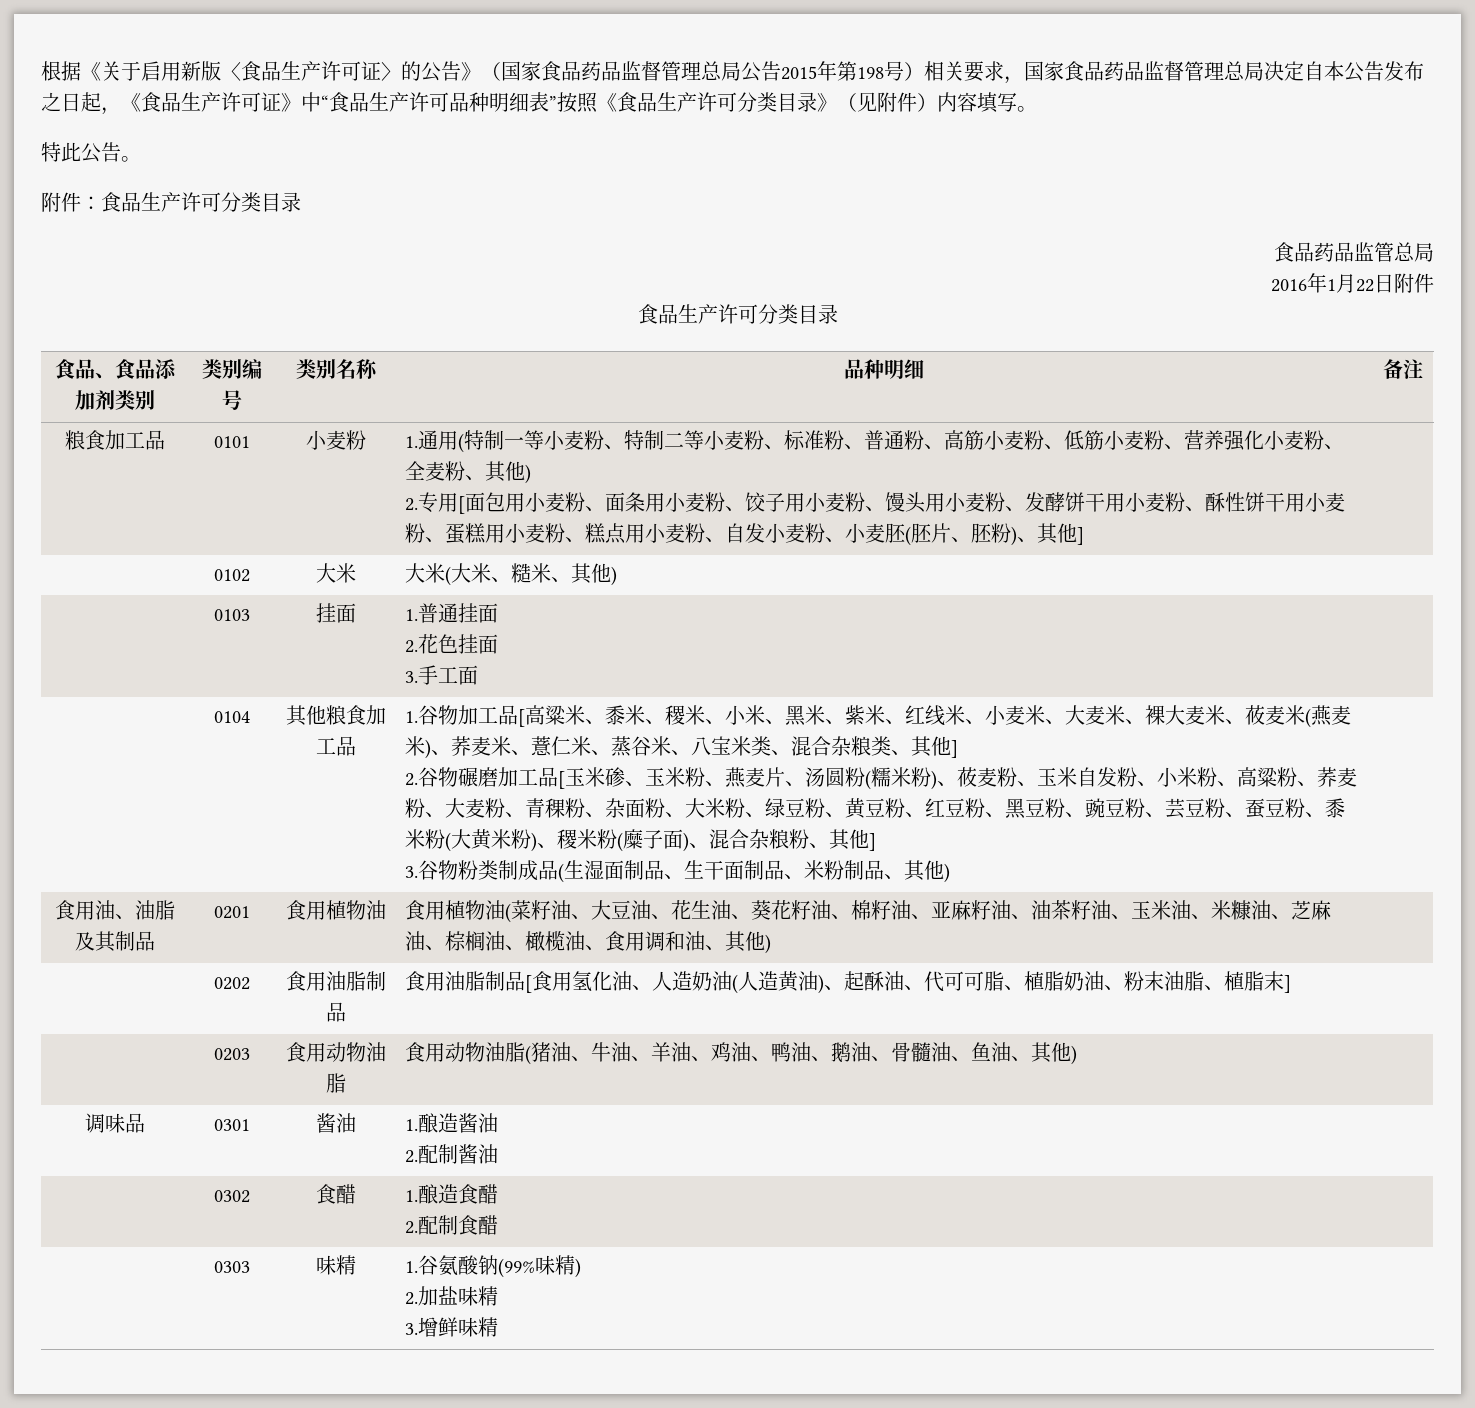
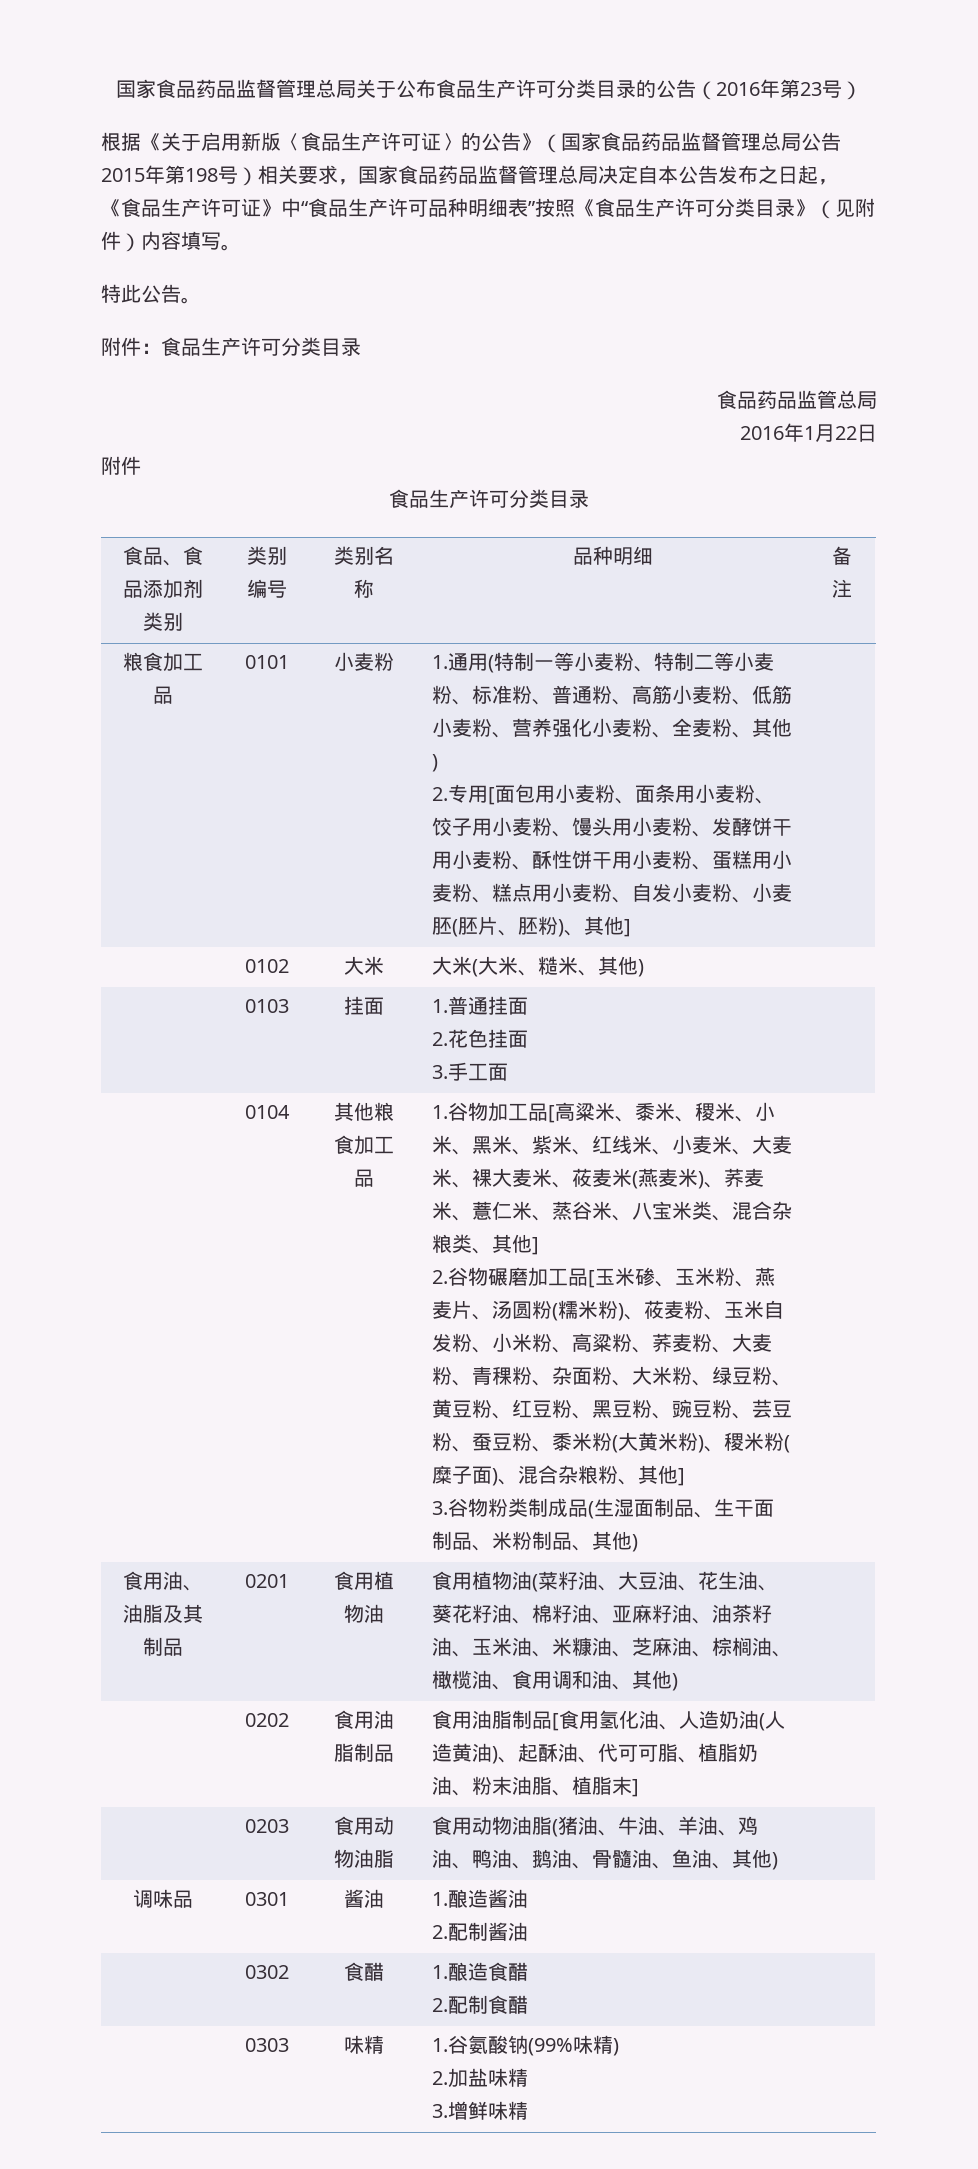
(41, 71) none -> [116,79,862,100] 国家食品药品监督管理总局关于公布食品生产许可分类目录的公告（2016年第23号） //
(1394, 283) none -> (877, 433) //

